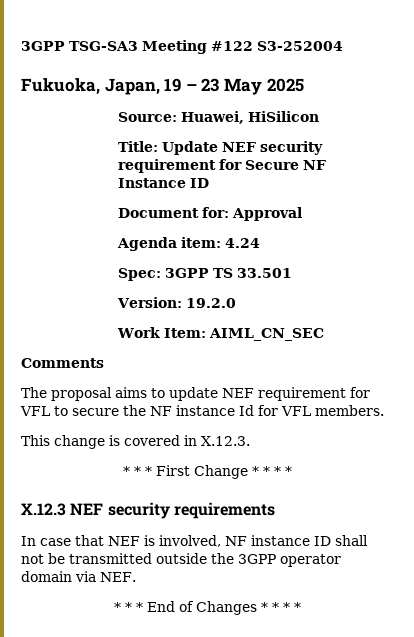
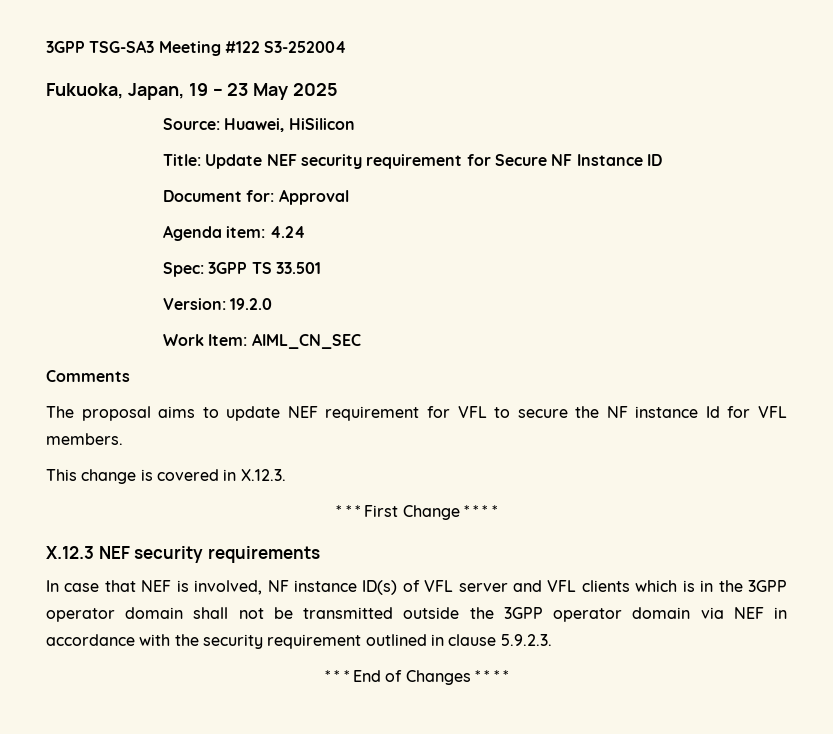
[314,536,331,546] ID -> [362,580,788,595] [46,607,184,622] ID(s) of VFL server and VFL clients which is in the 3GPP operator domain
[100,572,136,582] NEF. -> [733,607,788,619] [46,634,552,649] NEF in accordance with the security requirement outlined in clause 5.9.2.3.

